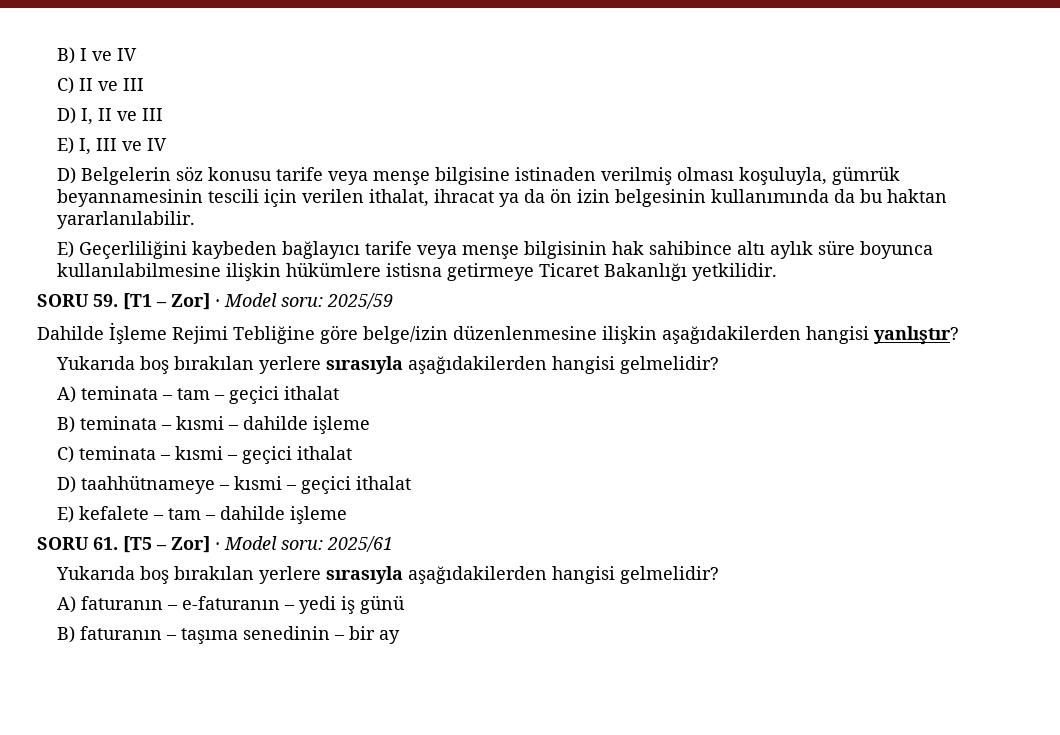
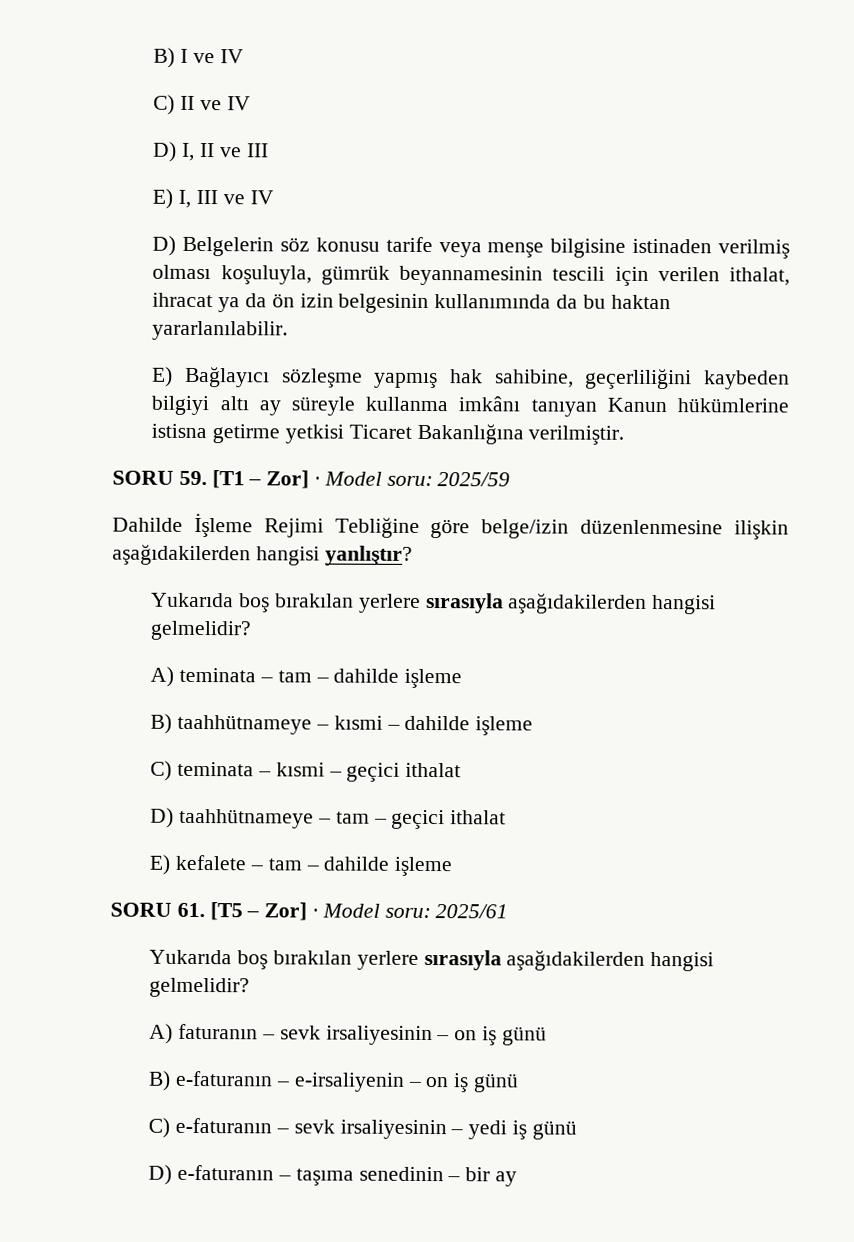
[122,78,144,91] III -> [226,96,251,111] IV
[78,240,933,259] [56,262,777,281] Geçerliliğini kaybeden bağlayıcı tarife veya menşe bilgisinin hak sahibince altı aylık süre boyunca kullanılabilmesine ilişkin hükümlere istisna getirmeye Ticaret Bakanlığı yetkilidir. -> [184,366,790,390] [151,395,789,417] [151,423,625,445] Bağlayıcı sözleşme yapmış hak sahibine, geçerliliğini kaybeden bilgiyi altı ay süreyle kullanma imkânı tanıyan Kanun hükümlerine istisna getirme yetkisi Ticaret Bakanlığına verilmiştir.
[228,386,339,404] [56,416,157,433] geçici ithalat // B) teminata -> [333,668,463,689] [150,713,313,735] dahilde işleme // B) taahhütnameye
[233,476,282,490] kısmi -> [335,811,370,824] tam
[181,596,280,610] e-faturanın -> [279,1025,547,1046] [148,1070,519,1093] [148,1117,447,1140] sevk irsaliyesinin – on iş günü // B) e-faturanın – e-irsaliyenin – on iş günü // C) e-faturanın – sevk irsaliyesinin
[56,626,162,643] B) faturanın -> [148,1164,275,1185] D) e-faturanın

